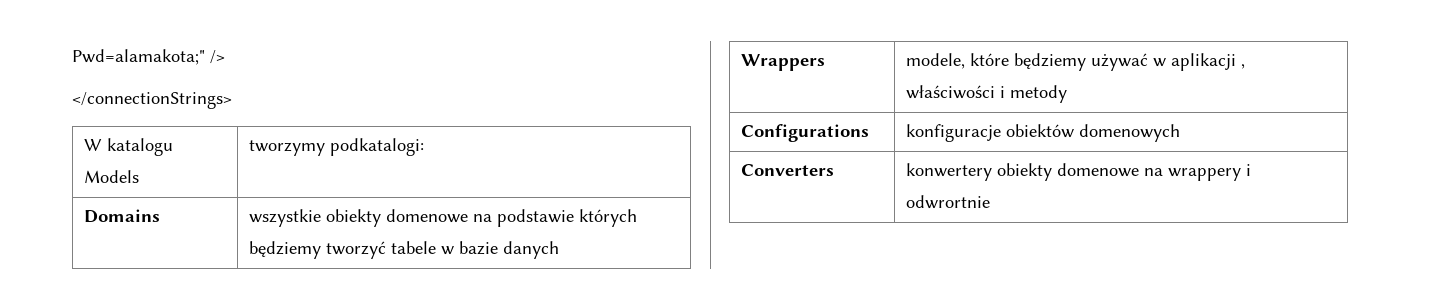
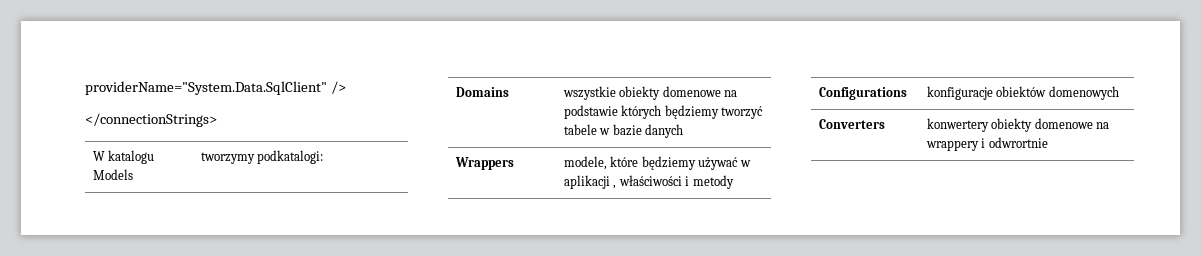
[72,49,205,65] Pwd=alamakota;" -> [85,81,327,95] providerName="System.Data.SqlClient"

